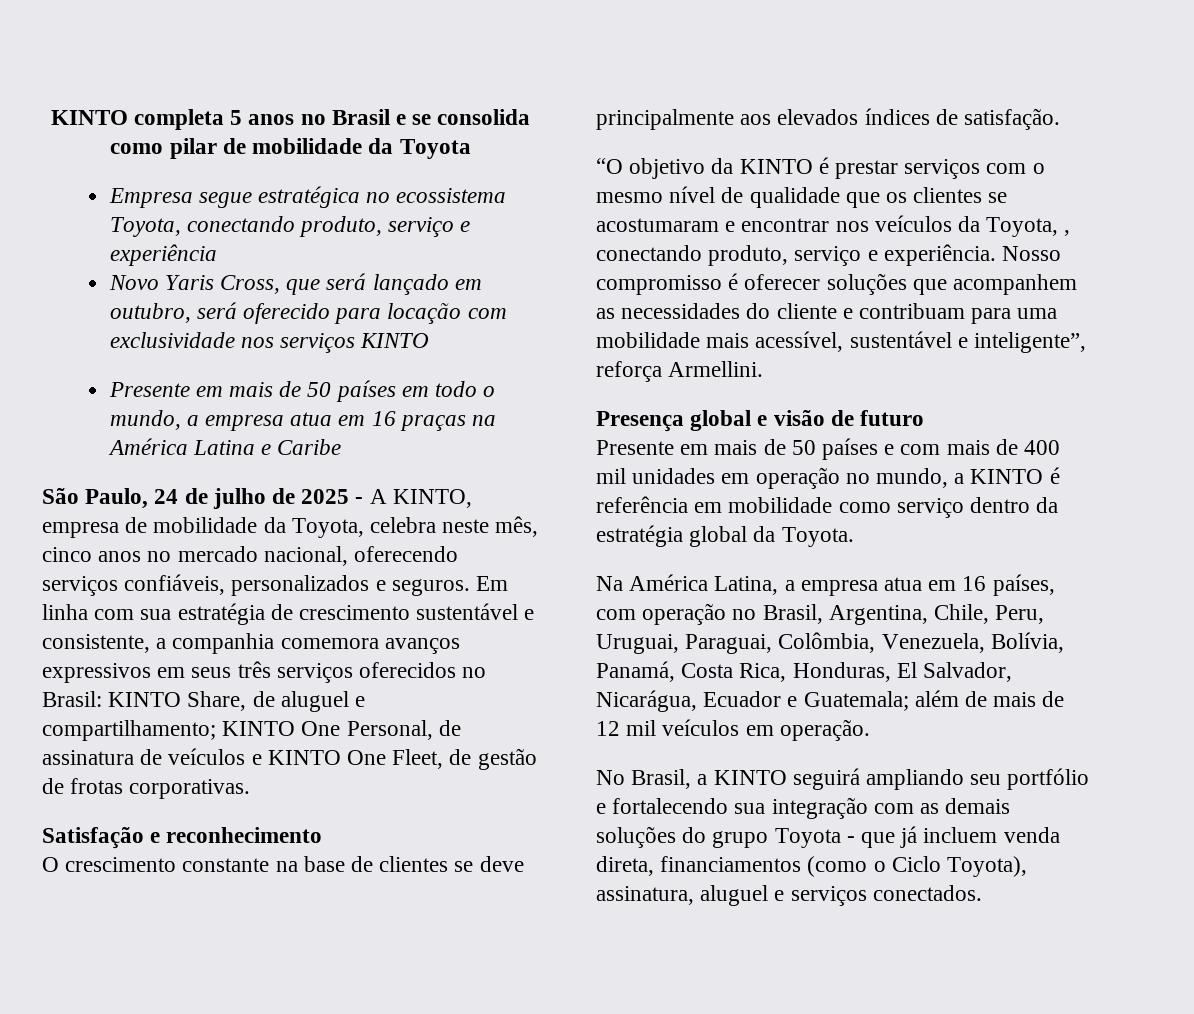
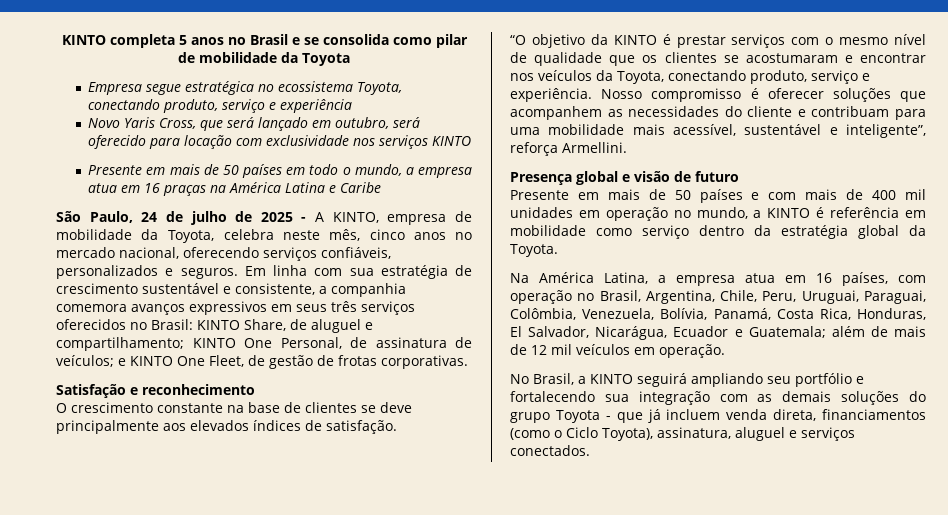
[168,748,246,765] veículos -> [56,355,114,367] veículos;
[1064,230,1071,236] , -> (664, 77) none

